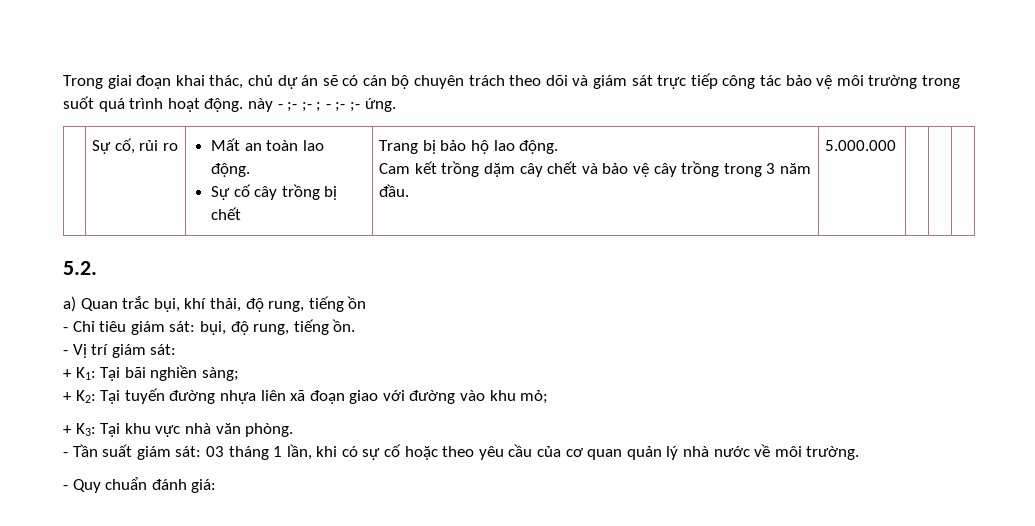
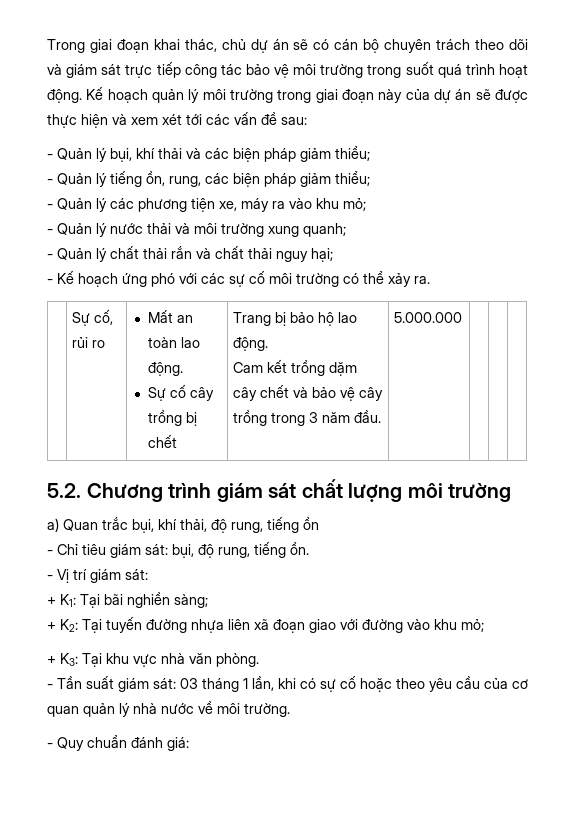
[247,98,396,112] này - ;- ;- ; - ;- ;- ứng. -> [86,86,528,103] [47,111,307,128] [47,146,370,162] [47,170,370,187] [47,198,366,212] [47,223,346,237] [47,246,333,262] [47,270,430,287] Kế hoạch quản lý môi trường trong giai đoạn này của dự án sẽ được thực hiện và xem xét tới các vấn đề sau: // - Quản lý bụi, khí thải và các biện pháp giảm thiểu; // - Quản lý tiếng ồn, rung, các biện pháp giảm thiểu; // - Quản lý các phương tiện xe, máy ra vào khu mỏ; // - Quản lý nước thải và môi trường xung quanh; // - Quản lý chất thải rắn và chất thải nguy hại; // - Kế hoạch ứng phó với các sự cố môi trường có thể xảy ra.
(97, 268) none -> [86,479,512,502] Chương trình giám sát chất lượng môi trường

